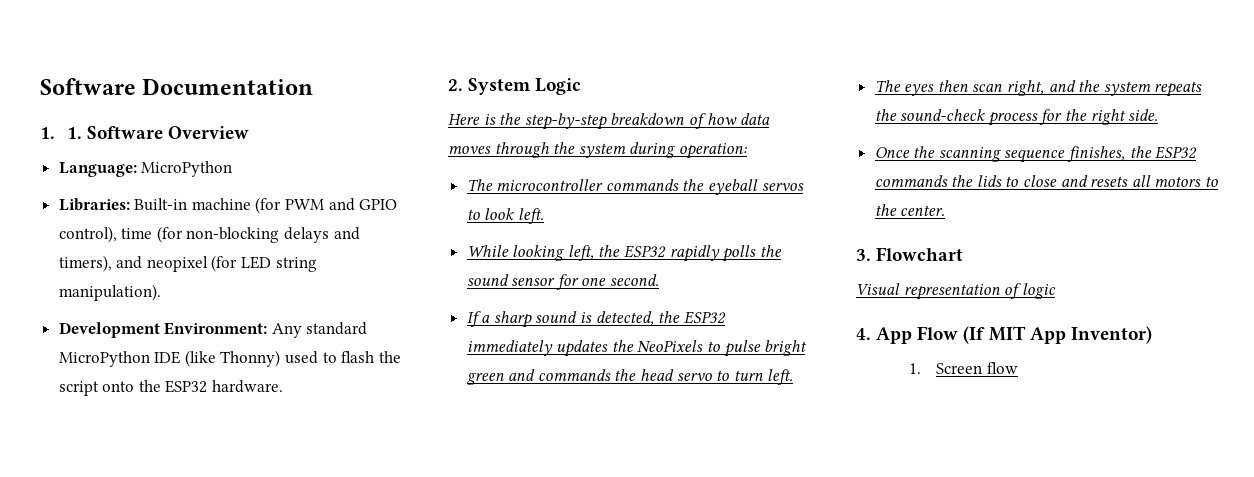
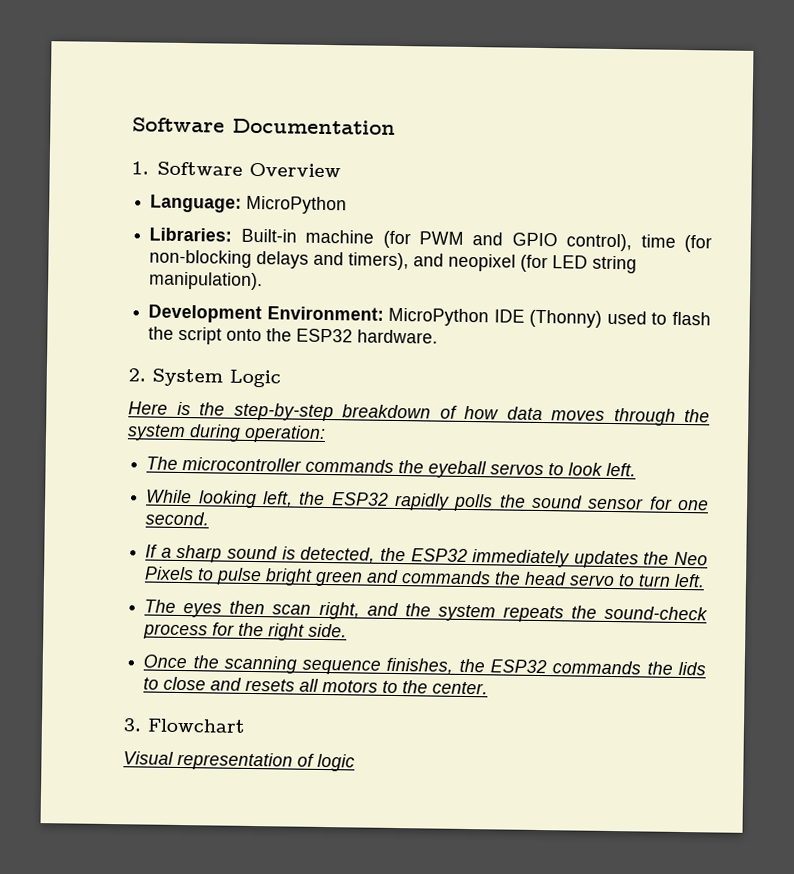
[66,127,82,139] 1. -> (149, 168) none
[271,322,368,338] [58,350,281,367] Any standard MicroPython IDE (like Thonny) -> [388,307,603,328] MicroPython IDE (Thonny)
[637,340,704,352] NeoPixels -> [674,551,708,566] [144,566,195,581] Neo Pixels
[856,326,1152,344] [909,362,1018,374] // 4. App Flow (If MIT App Inventor) // 1. Screen flow -> (355, 762) none

